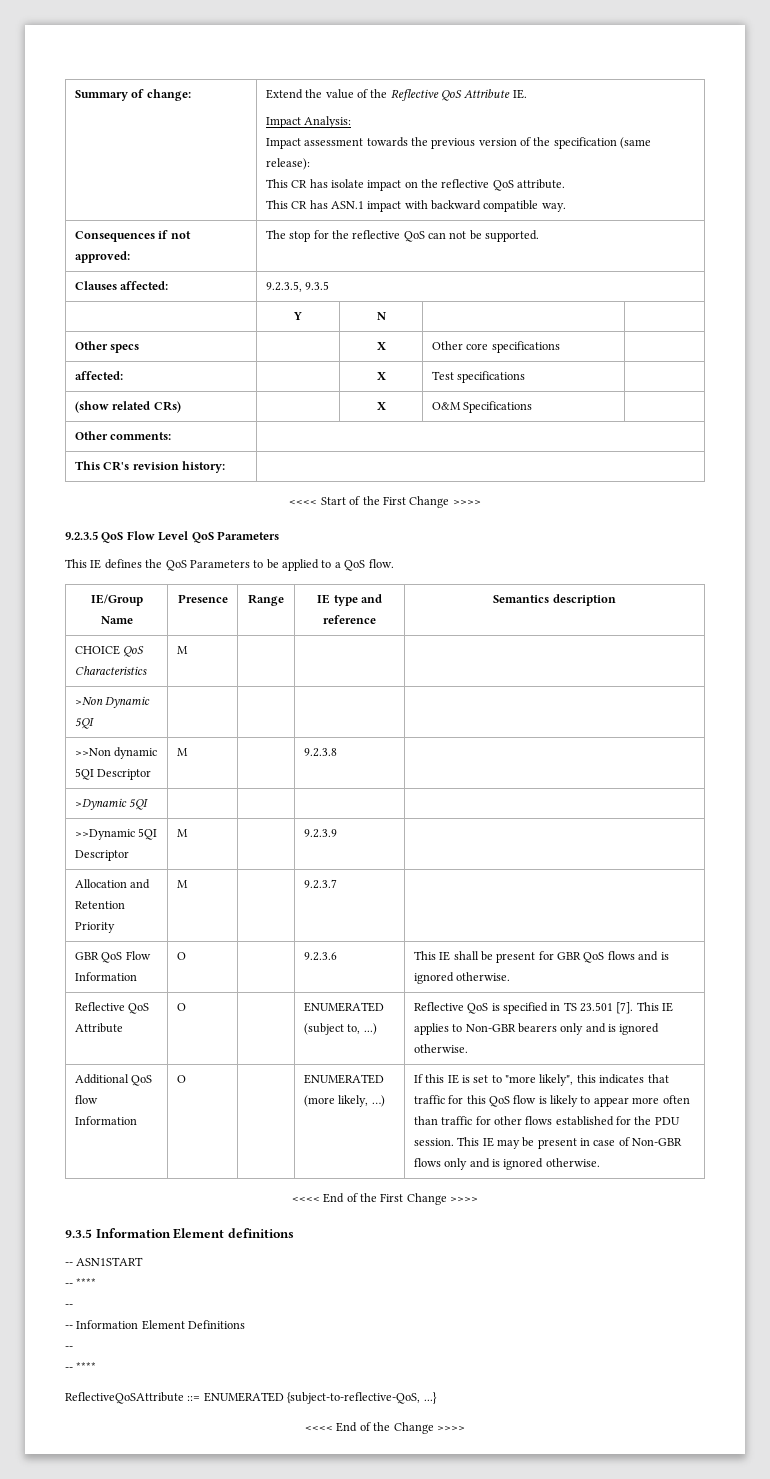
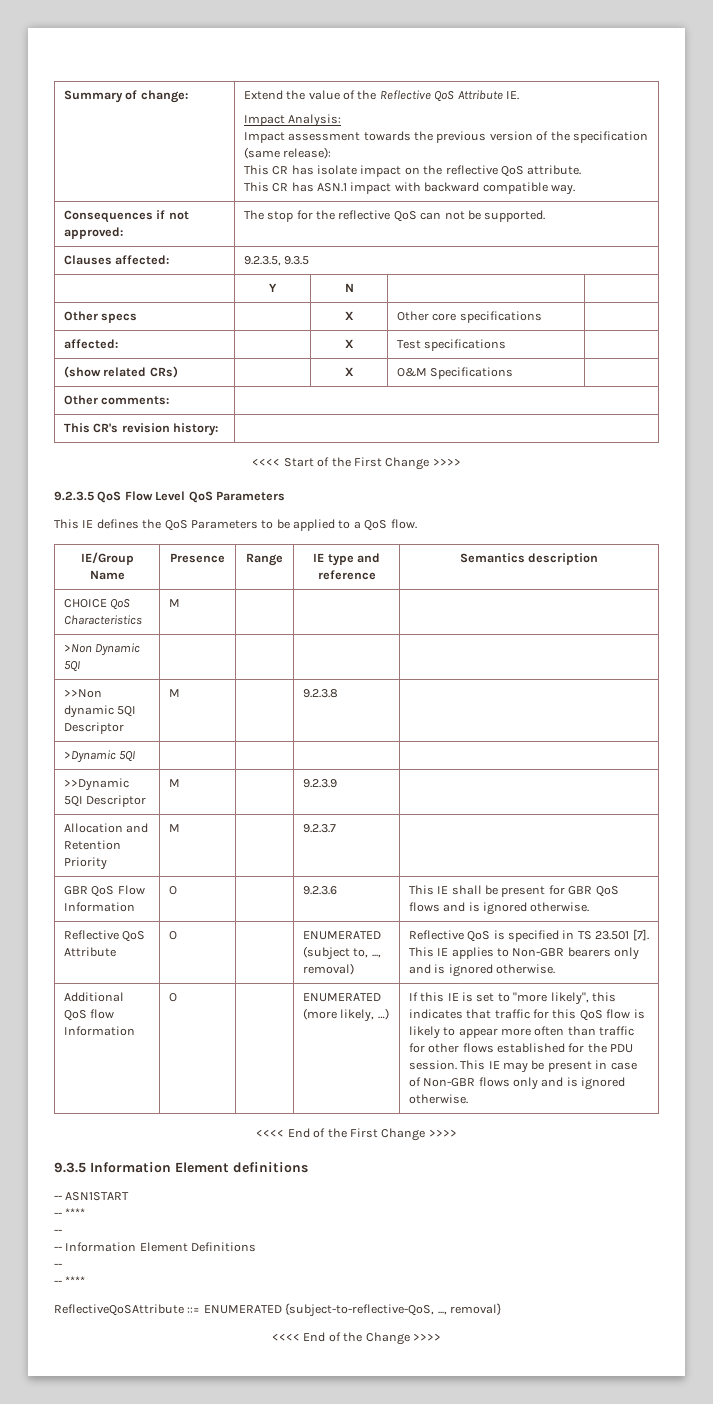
[363,1023,377,1035] ...) -> [371,954,381,958] [302,963,354,975] ..., removal)
[423,1392,437,1404] ...} -> [437,1303,501,1315] ..., removal}

